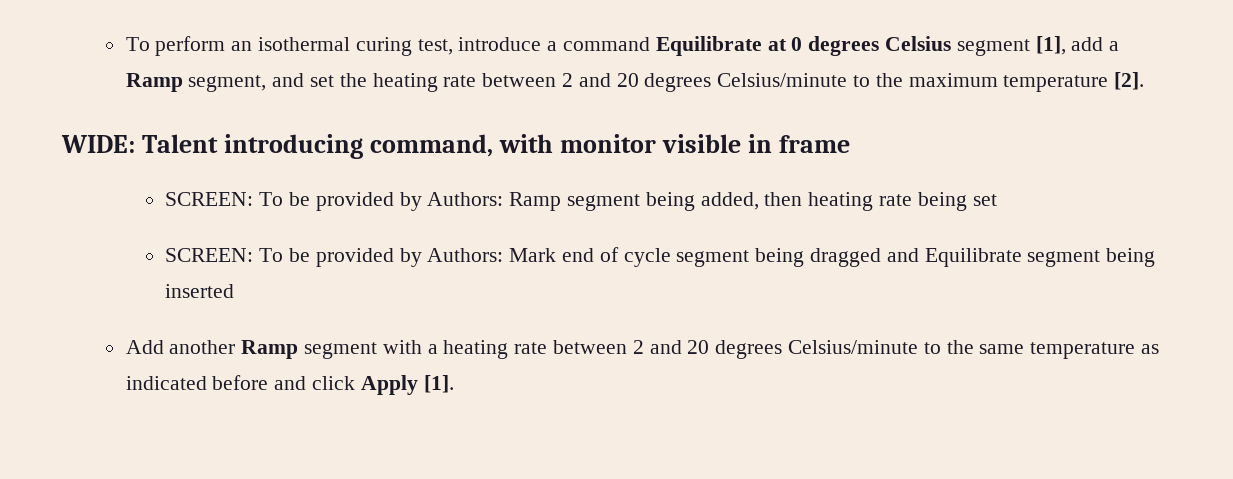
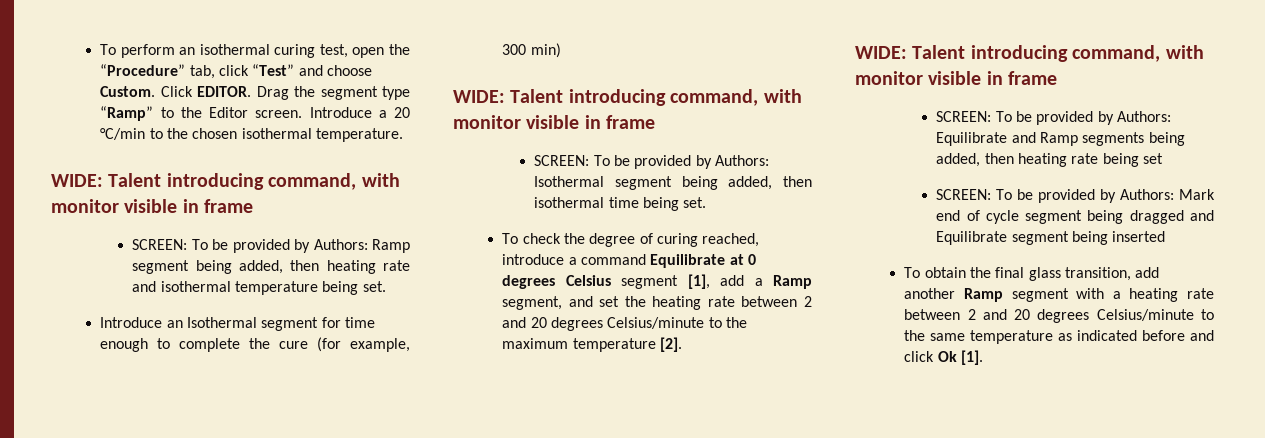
(453, 47) none -> [352,44,410,58] [100,64,373,79] [100,86,410,100] [100,106,410,121] [100,128,404,142] [51,173,400,190] [51,199,254,213] [132,239,410,253] [132,260,411,274] [132,281,386,295] [100,317,376,331] [100,337,410,352] [502,43,561,58] [453,89,802,106] [453,115,656,129] [534,155,769,169] [534,176,813,190] [534,197,707,211] [502,233,760,247] open the “Procedure” tab, click “Test” and choose Custom. Click EDITOR. Drag the segment type “Ramp” to the Editor screen. Introduce a 20 °C/min to the chosen isothermal temperature. // WIDE: Talent introducing command, with monitor visible in frame // SCREEN: To be provided by Authors: Ramp segment being added, then heating rate and isothermal temperature being set. // Introduce an Isothermal segment for time enough to complete the cure (for example, 300 min) // WIDE: Talent introducing command, with monitor visible in frame // SCREEN: To be provided by Authors: Isothermal segment being added, then isothermal time being set. // To check the degree of curing reached,
[509,192,641,211] Ramp segment -> [936,132,1145,146] Equilibrate and Ramp segments
[125,340,164,354] Add -> [904,267,1160,281] To obtain the final glass transition, add
[360,375,418,395] Apply -> [937,351,957,362] Ok

